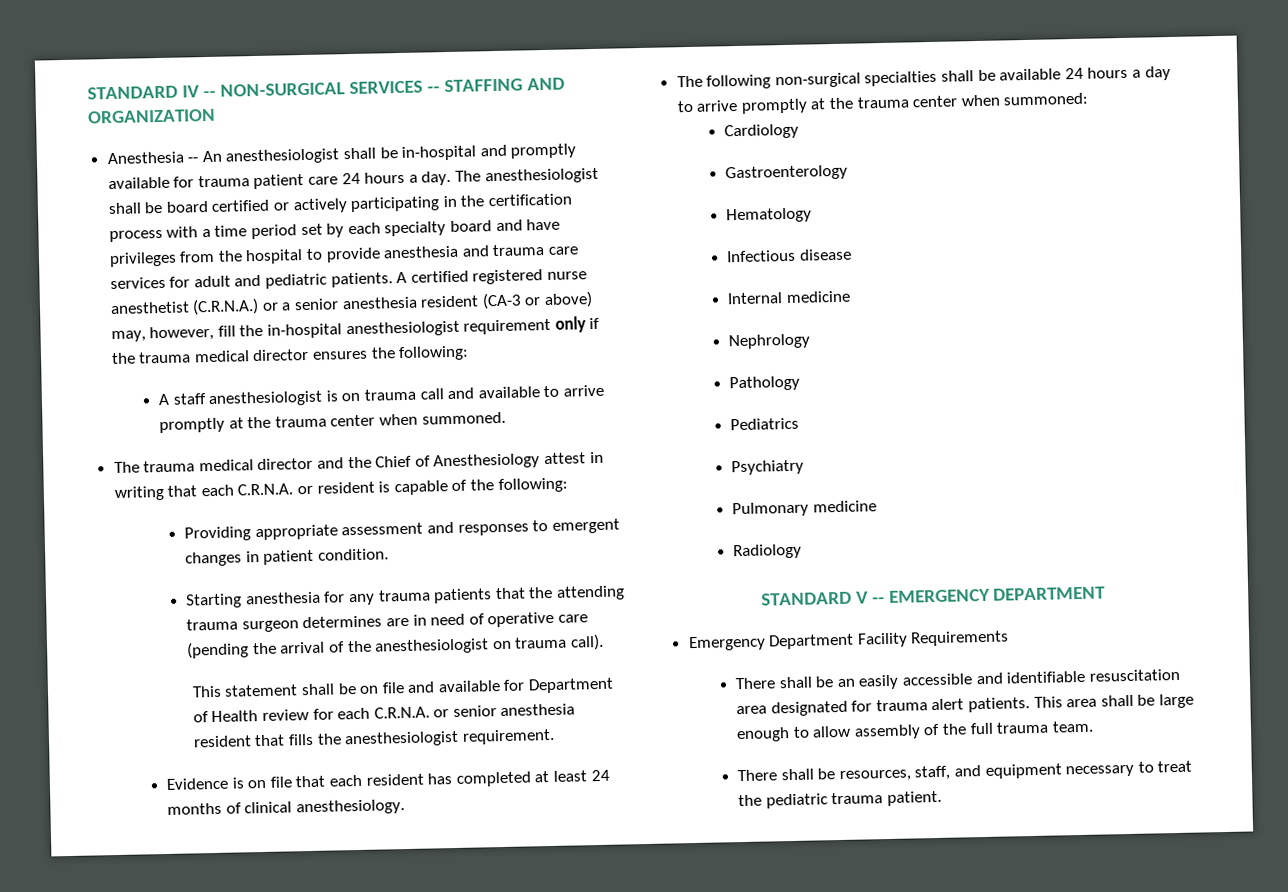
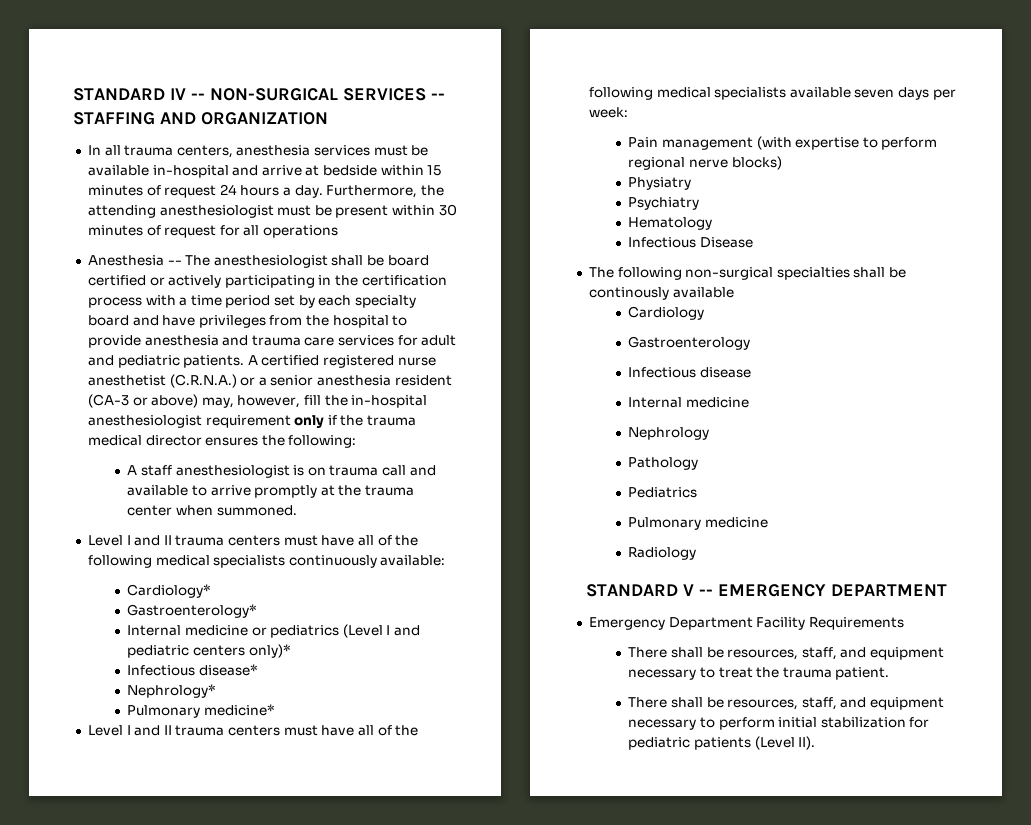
[106,143,577,165] [107,170,452,190] Anesthesia -- An anesthesiologist shall be in-hospital and promptly available for trauma patient care 24 hours a day. -> [87,145,429,158] [87,165,442,178] [87,184,445,198] [87,204,457,218] [87,225,339,238] [87,255,182,266] In all trauma centers, anesthesia services must be available in-hospital and arrive at bedside within 15 minutes of request 24 hours a day. Furthermore, the attending anesthesiologist must be present within 30 minutes of request for all operations // Anesthesia --
[113,451,604,474] [113,477,568,502] [184,518,620,542] [185,548,390,567] [185,585,625,609] [186,611,588,633] [186,633,604,659] [191,677,615,698] [192,703,576,723] [192,728,555,748] [166,769,610,790] [167,799,405,816] The trauma medical director and the Chief of Anesthesiology attest in writing that each C.R.N.A. or resident is capable of the following: // Providing appropriate assessment and responses to emergent changes in patient condition. // Starting anesthesia for any trauma patients that the attending trauma surgeon determines are in need of operative care (pending the arrival of the anesthesiologist on trauma call). // This statement shall be on file and available for Department of Health review for each C.R.N.A. or senior anesthesia resident that fills the anesthesiologist requirement. // Evidence is on file that each resident has completed at least 24 months of clinical anesthesiology. -> [87,535,419,546] [87,555,446,568] [127,584,212,598] [127,604,258,618] [127,624,421,638] [127,644,291,658] [127,664,258,676] [127,684,217,698] [127,704,275,718] [87,725,419,736] [588,87,956,100] [588,107,628,118] [628,136,938,150] [628,156,782,170] [628,177,692,190] [628,197,700,210] [628,217,713,230] [628,237,753,248] Level I and II trauma centers must have all of the following medical specialists continuously available: // Cardiology* // Gastroenterology* // Internal medicine or pediatrics (Level I and pediatric centers only)* // Infectious disease* // Nephrology* // Pulmonary medicine* // Level I and II trauma centers must have all of the following medical specialists available seven days per week: // Pain management (with expertise to perform regional nerve blocks) // Physiatry // Psychiatry // Hematology // Infectious Disease
[999,65,1171,81] [676,92,1089,114] available 24 hours a day to arrive promptly at the trauma center when summoned: -> [588,287,734,300] continously available
[726,207,813,224] // Hematology -> (751, 343) none
[731,459,805,476] // Psychiatry -> (698, 492) none
[836,668,1180,690] [736,693,1194,717] [736,720,1094,743] [737,760,1193,783] [738,790,942,809] an easily accessible and identifiable resuscitation area designated for trauma alert patients. This area shall be large enough to allow assembly of the full trauma team. // There shall be resources, staff, and equipment necessary to treat the pediatric trauma patient. -> [727,647,945,660] [628,667,890,680] [628,697,945,710] [628,717,930,730] [628,736,816,750] resources, staff, and equipment necessary to treat the trauma patient. // There shall be resources, staff, and equipment necessary to perform initial stabilization for pediatric patients (Level II).

